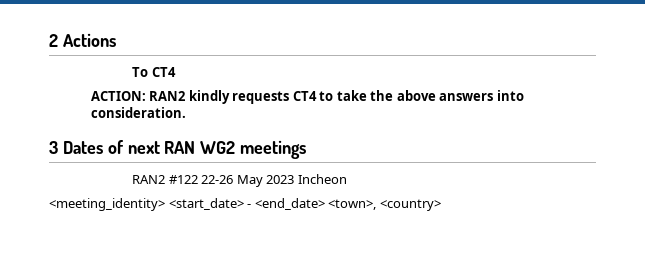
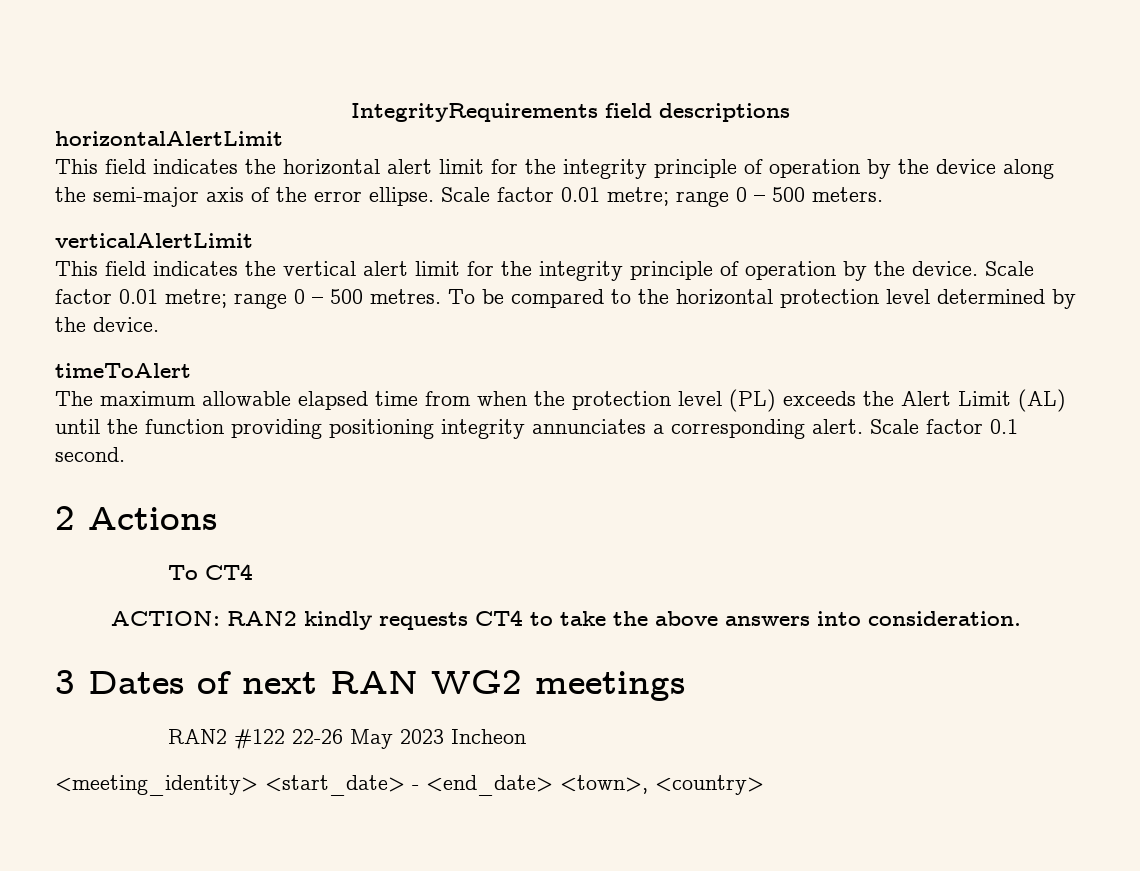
(49, 40) none -> [350,103,790,122] [55,131,283,146] [55,159,1054,179] [55,187,883,207] [55,233,253,248] [55,261,1034,281] [55,289,1076,309] [55,317,159,332] [55,363,191,378] [55,389,1066,412] [55,419,1018,439] [55,447,125,462] IntegrityRequirements field descriptions // horizontalAlertLimit // This field indicates the horizontal alert limit for the integrity principle of operation by the device along the semi-major axis of the error ellipse. Scale factor 0.01 metre; range 0 – 500 meters. // verticalAlertLimit // This field indicates the vertical alert limit for the integrity principle of operation by the device. Scale factor 0.01 metre; range 0 – 500 metres. To be compared to the horizontal protection level determined by the device. // timeToAlert // The maximum allowable elapsed time from when the protection level (PL) exceeds the Alert Limit (AL) until the function providing positioning integrity annunciates a corresponding alert. Scale factor 0.1 second. //

